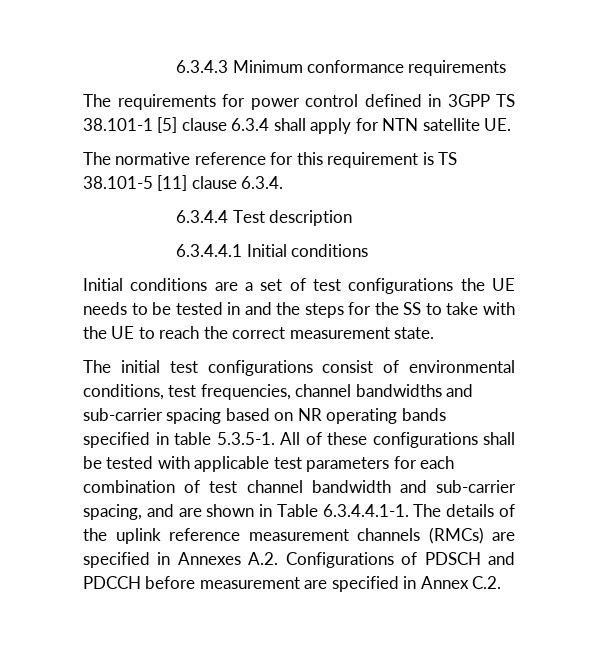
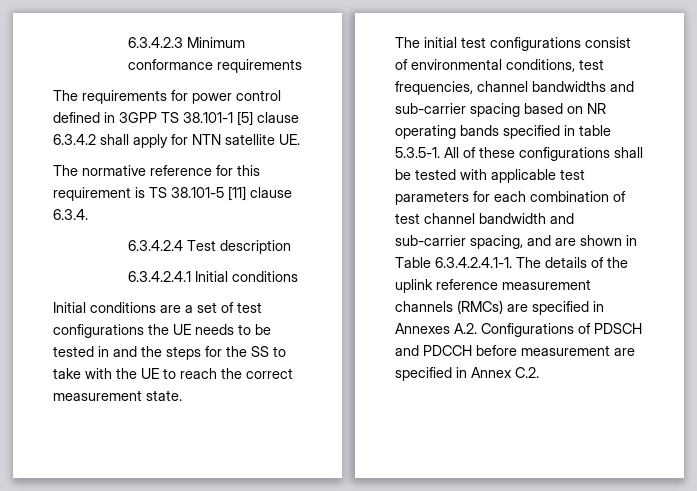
[176,60,229,73] 6.3.4.3 -> [127,37,183,48] 6.3.4.2.3
[231,118,270,131] 6.3.4 -> [53,134,96,145] 6.3.4.2
[176,210,229,223] 6.3.4.4 -> [127,240,183,251] 6.3.4.2.4
[176,244,243,257] 6.3.4.4.1 -> [127,271,191,282] 6.3.4.2.4.1
[322,504,409,517] 6.3.4.4.1-1. -> [435,257,512,268] 6.3.4.2.4.1-1.

